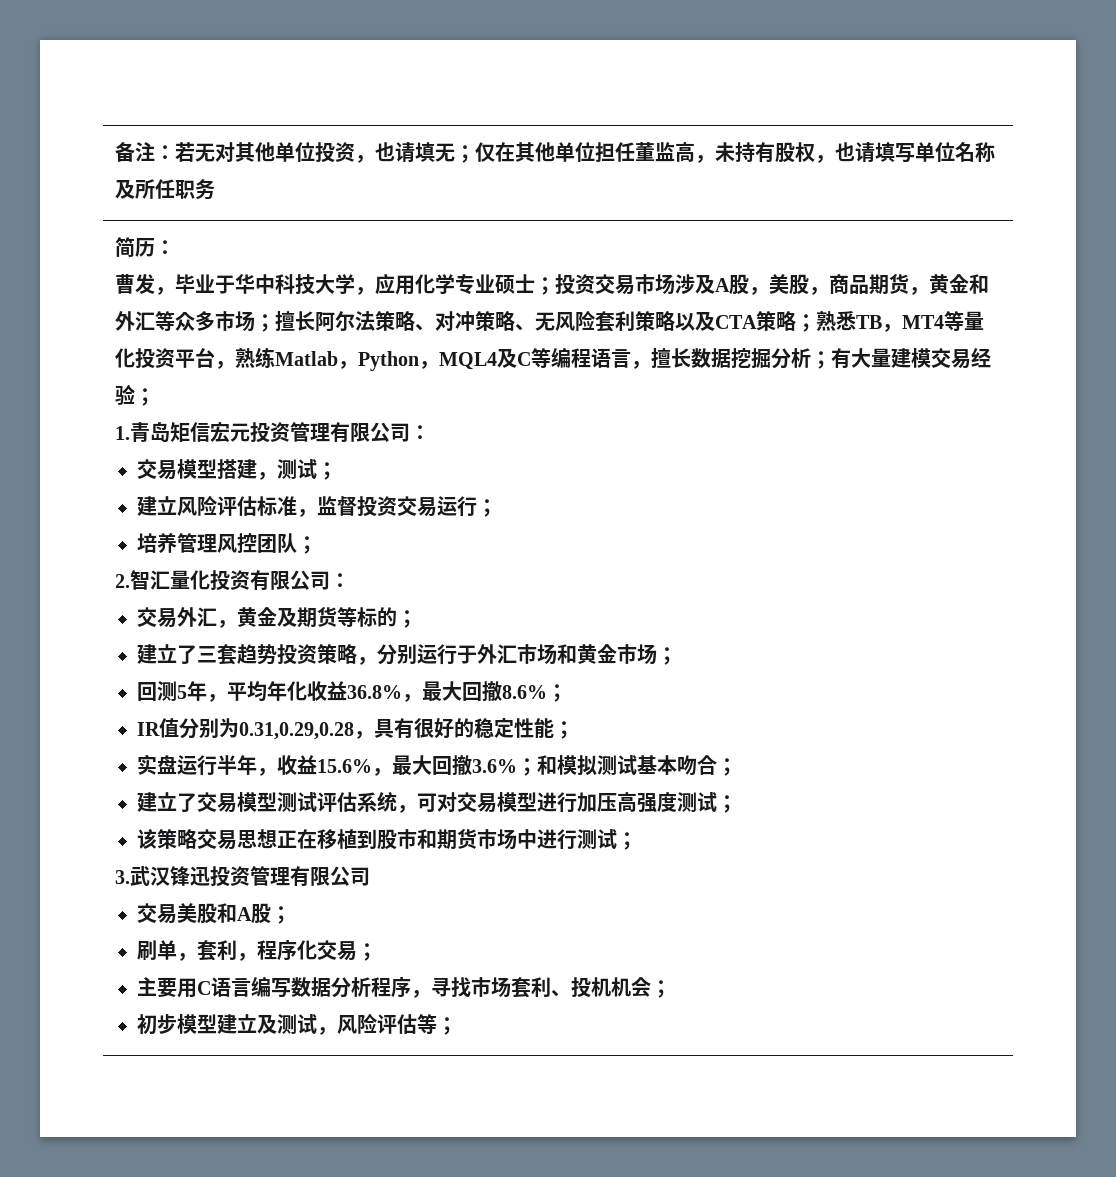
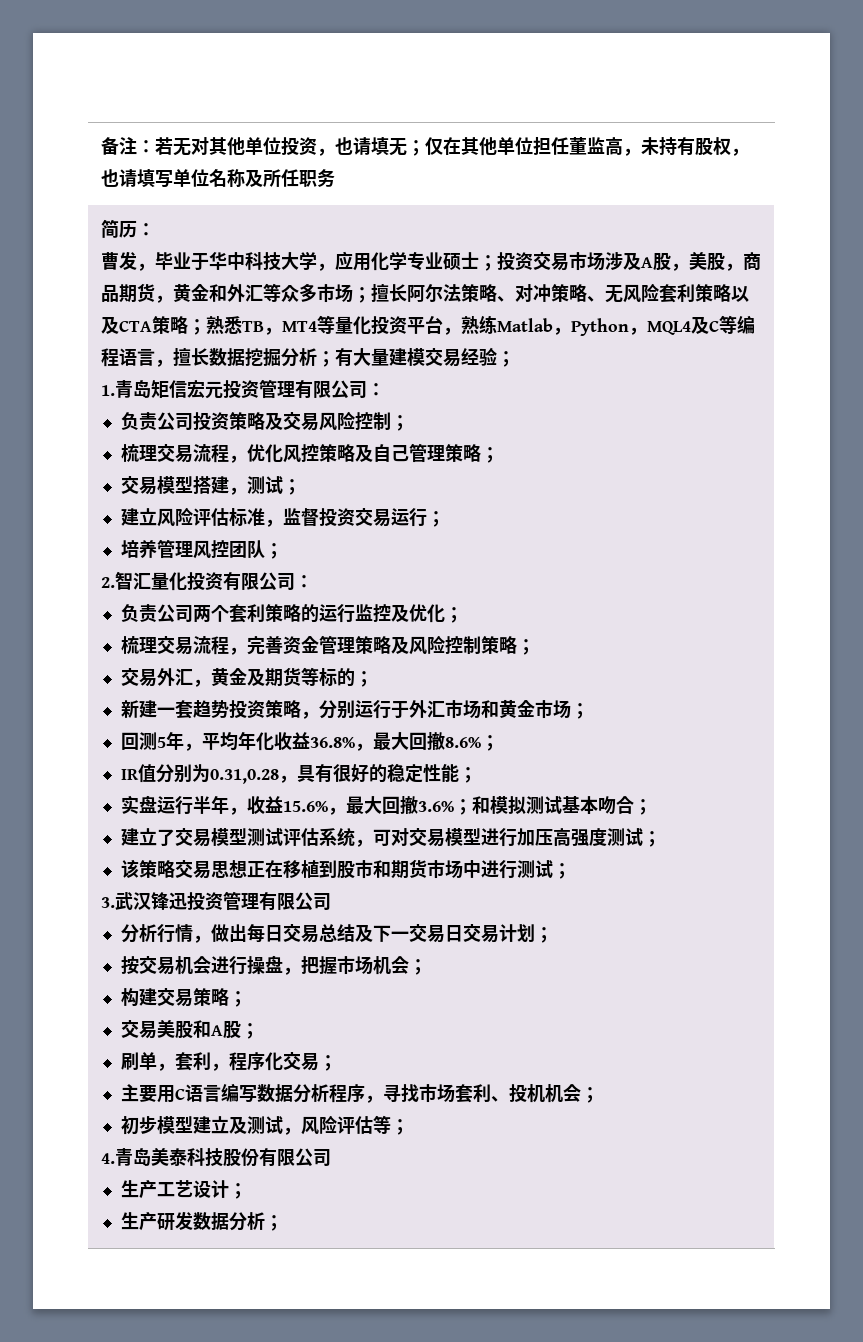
(430, 432) none -> [120,411,409,431] [120,443,499,463] // 负责公司投资策略及交易风险控制； // 梳理交易流程，优化风控策略及自己管理策略；
(350, 580) none -> [120,604,463,623] [120,635,535,655] // 负责公司两个套利策略的运行监控及优化； // 梳理交易流程，完善资金管理策略及风险控制策略；
[136,644,217,664] 建立了三 -> [120,700,175,718] 新建一
[238,722,354,740] 0.31,0.29,0.28 -> [209,769,279,784] 0.31,0.28
(370, 876) none -> [120,923,553,943] [120,955,427,975] [120,988,247,1007] // 分析行情，做出每日交易总结及下一交易日交易计划； // 按交易机会进行操盘，把握市场机会； // 构建交易策略；
(457, 1026) none -> [100,1147,331,1167] [120,1180,247,1199] [120,1211,283,1231] // 4.青岛美泰科技股份有限公司 // 生产工艺设计； // 生产研发数据分析；

